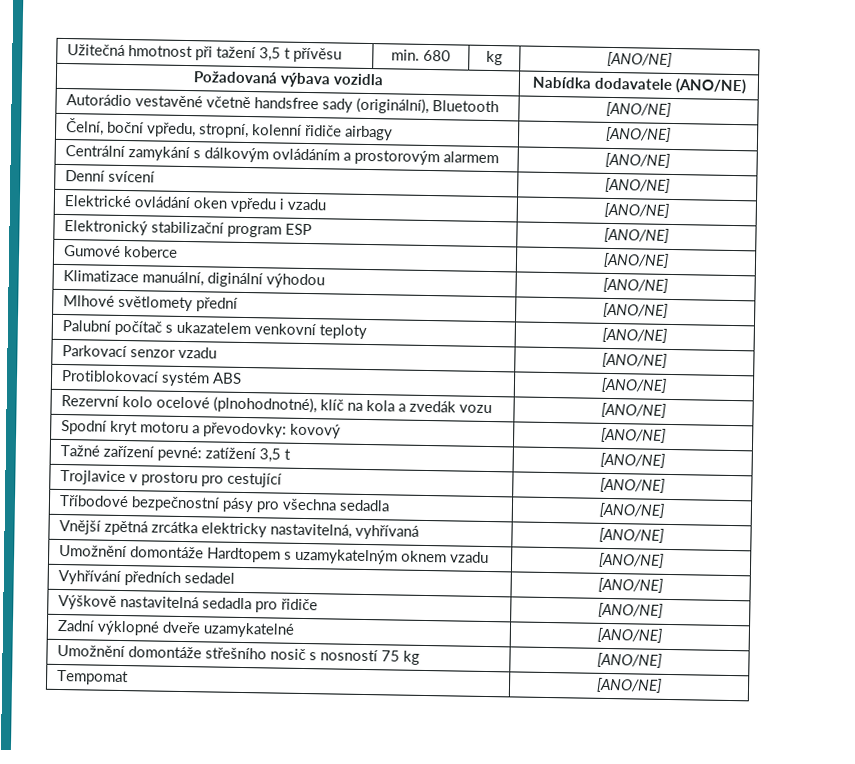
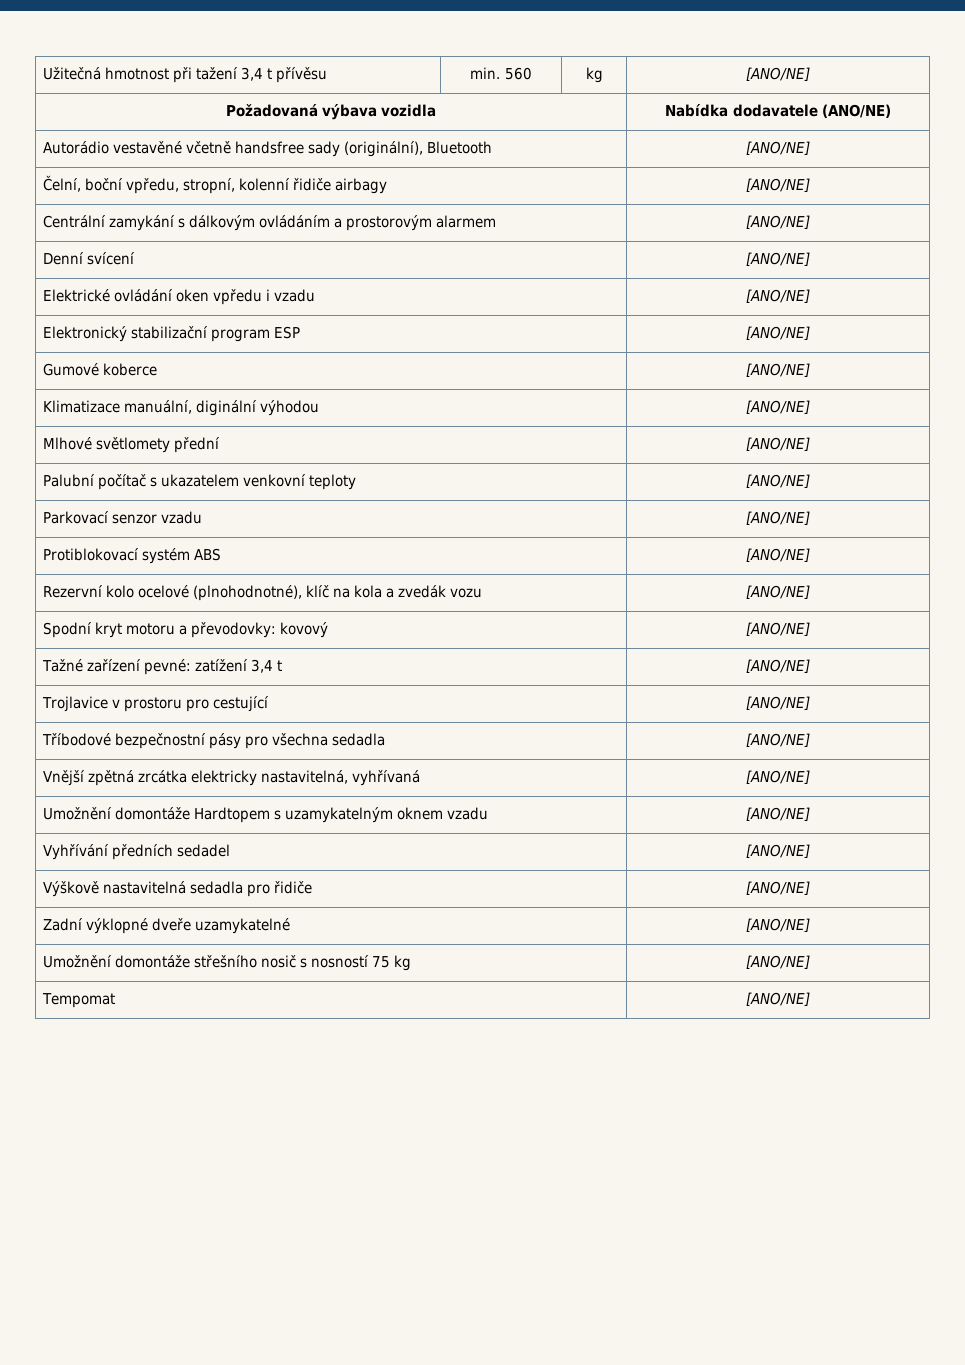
[259,47,282,62] 3,5 -> [240,67,263,81] 3,4
[423,49,451,62] 680 -> [504,67,532,80] 560
[259,448,282,463] 3,5 -> [250,659,273,673] 3,4

